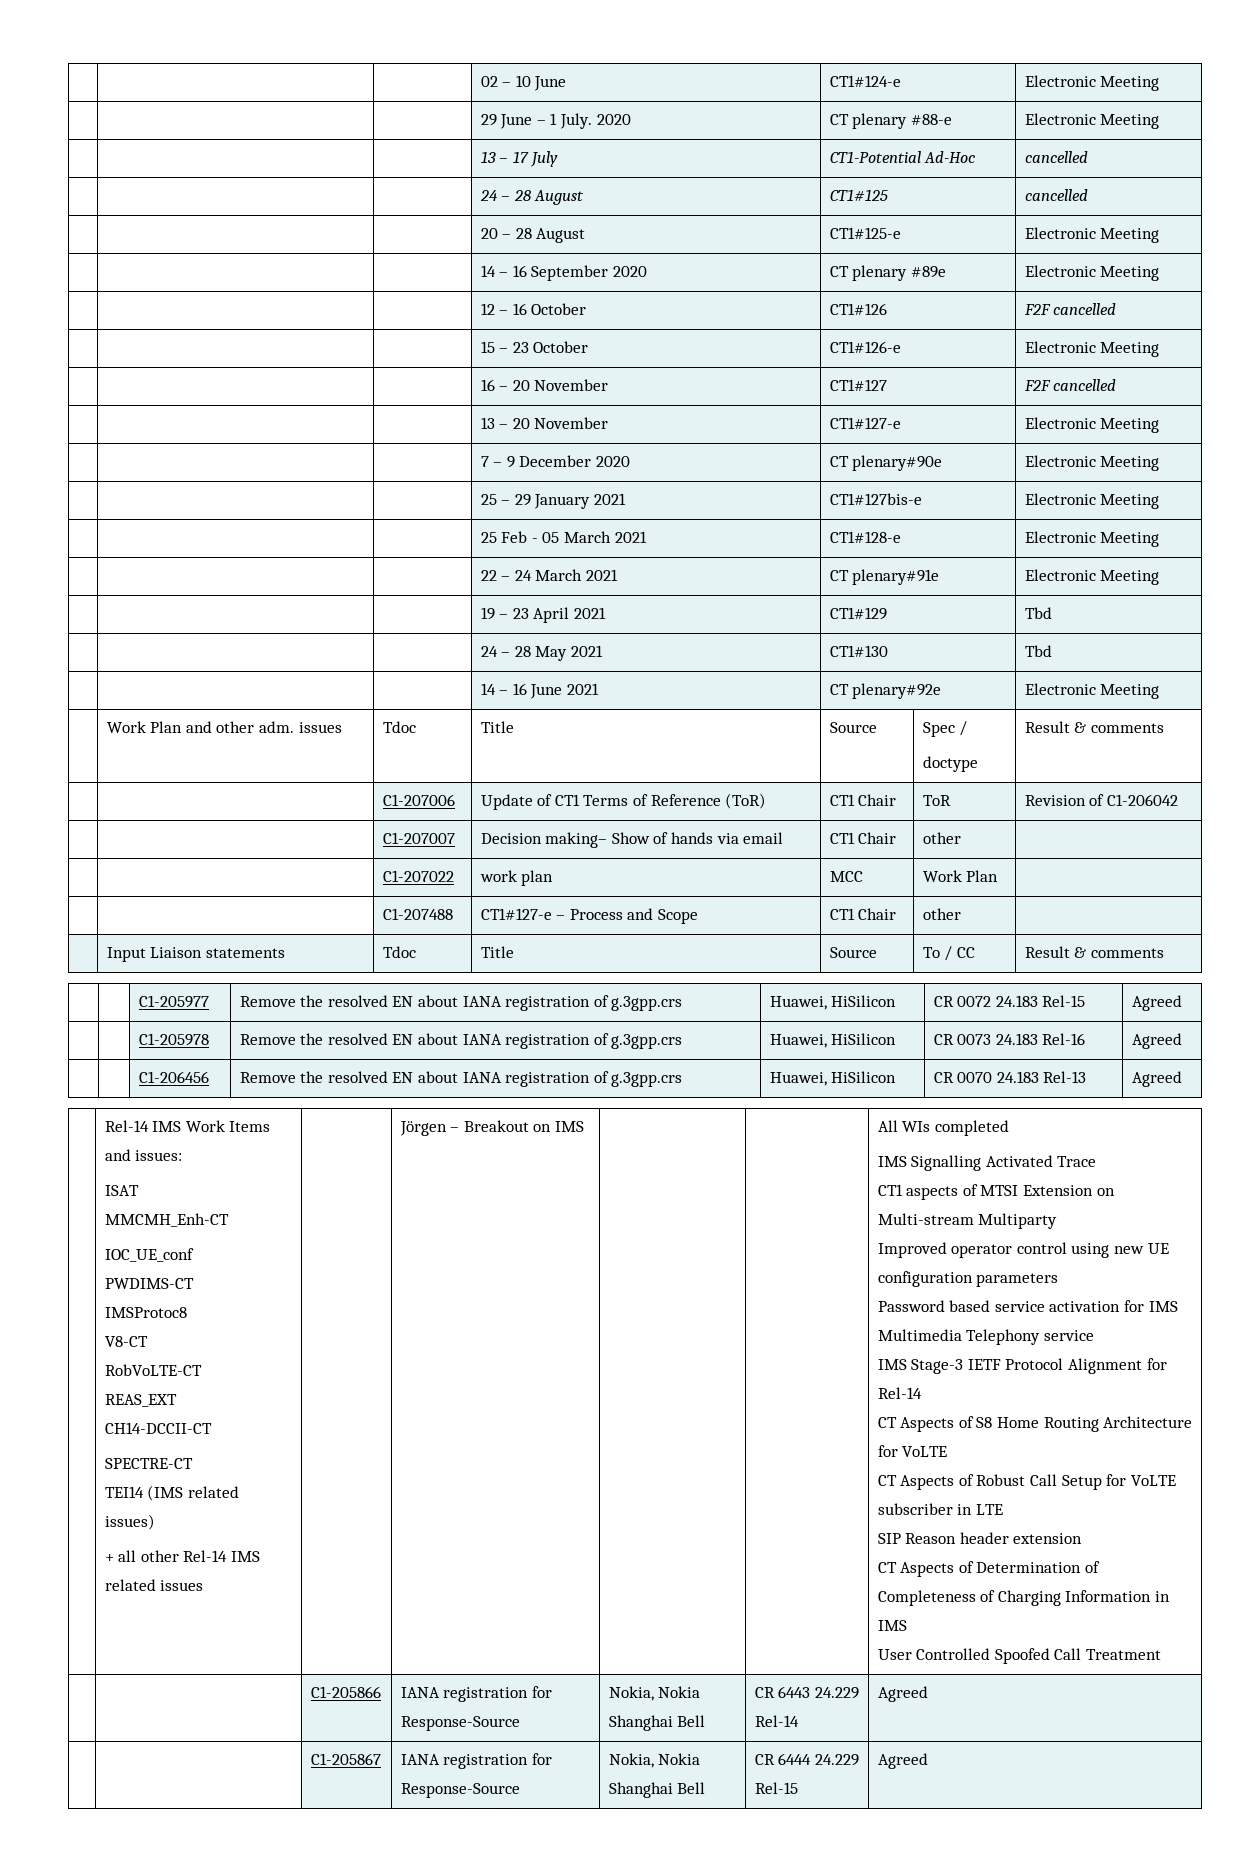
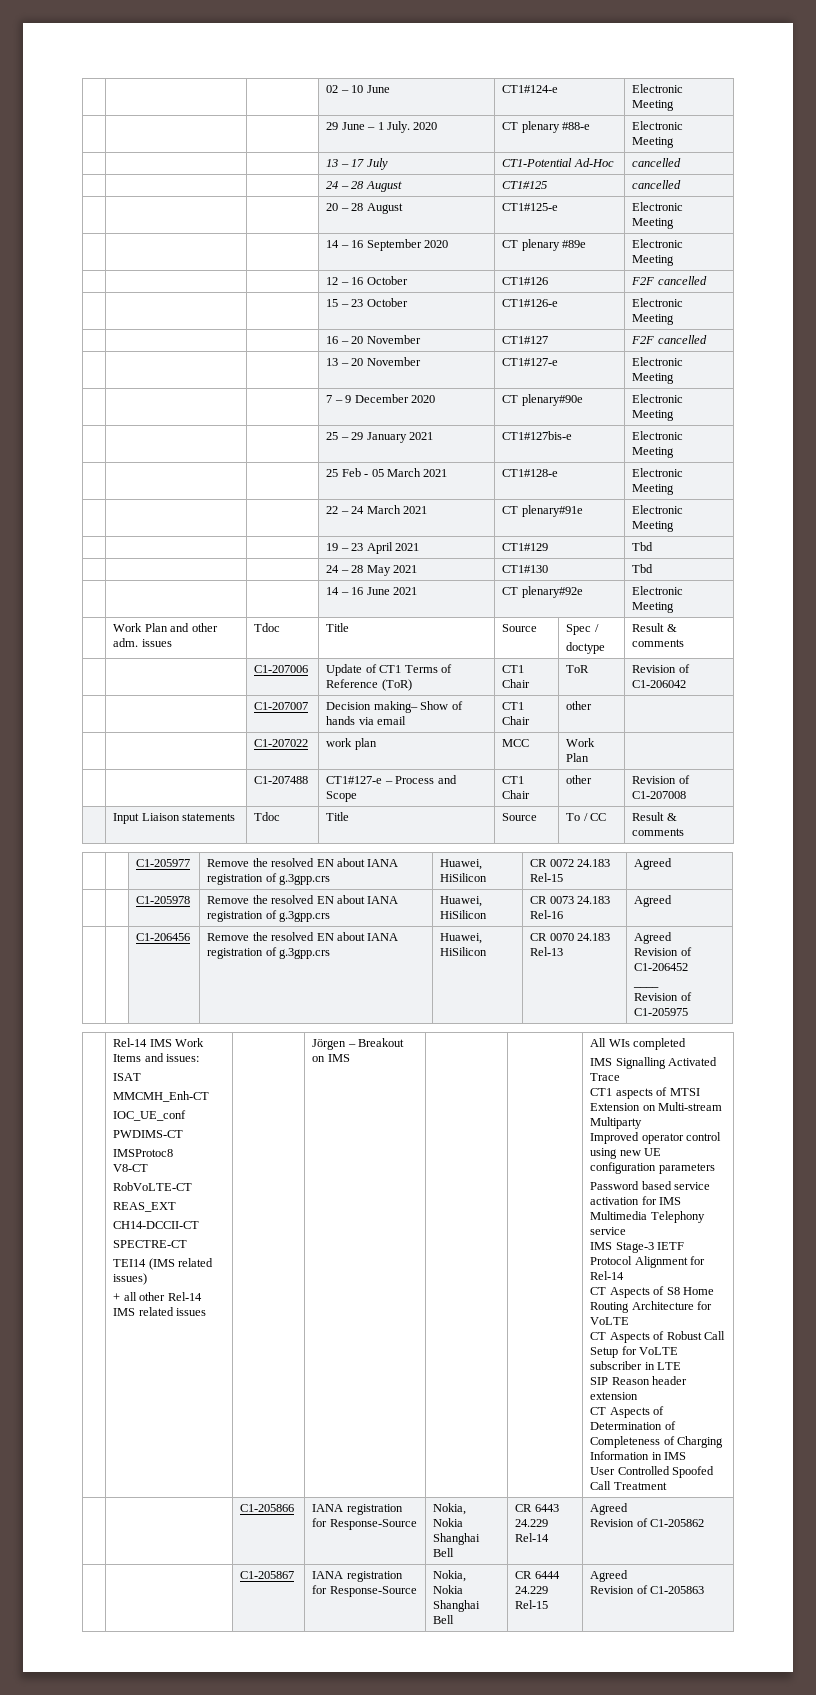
(961, 914) none -> [632,775,690,784] [632,791,687,799] Revision of C1-207008
(1182, 1079) none -> [634,947,692,956] [634,963,689,971] [633,986,660,988] [634,992,692,1001] [634,1008,689,1016] // Revision of C1-206452 // ____ // Revision of C1-205975
(928, 1694) none -> [590,1518,705,1527] // Revision of C1-205862
(928, 1761) none -> [590,1585,705,1594] // Revision of C1-205863

